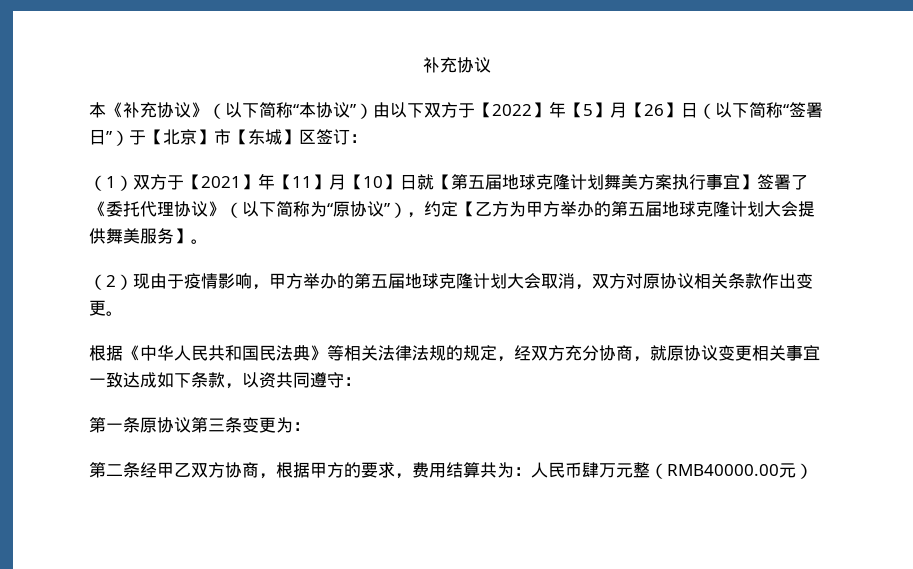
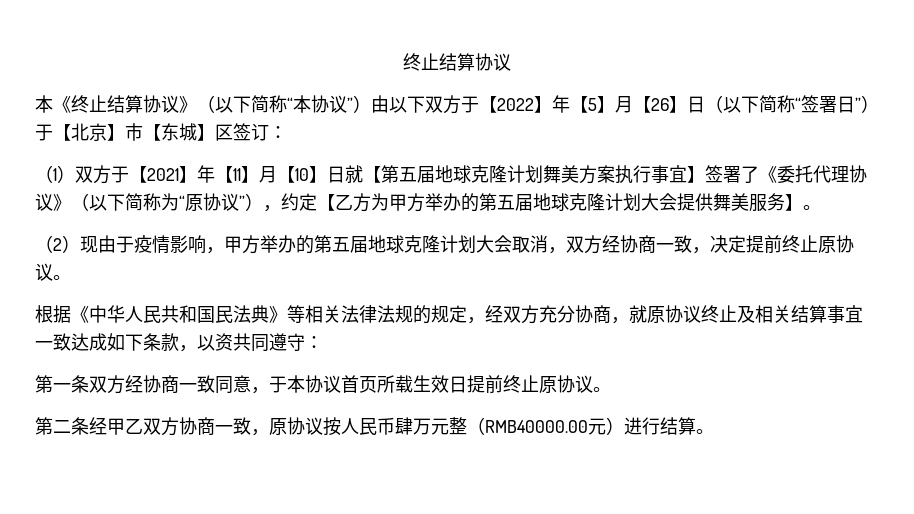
[422,57,457,73] 补充 -> [403,53,475,71] 终止结算
[123,102,157,118] 补充 -> [71,95,143,113] 终止结算
[626,273,813,289] [89,300,106,316] 对原协议相关条款作出变更 -> [602,235,854,254] [35,263,53,281] 经协商一致，决定提前终止原协议
[718,345,786,361] 变更相关 -> [701,305,827,323] 终止及相关结算
[140,417,310,433] 原协议第三条变更为： -> [89,375,611,394] 双方经协商一致同意，于本协议首页所载生效日提前终止原协议。
[259,462,531,479] ，根据甲方的要求，费用结算共为： -> [215,417,341,436] 一致，原协议按
(813, 471) none -> [624,417,714,435] 进行结算。

